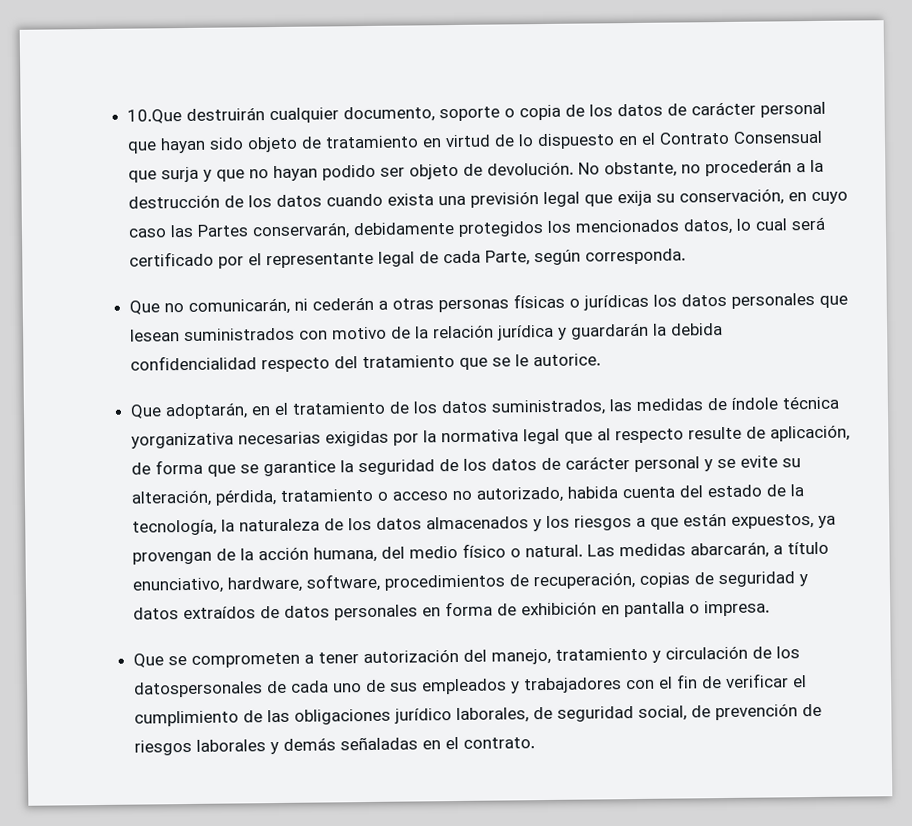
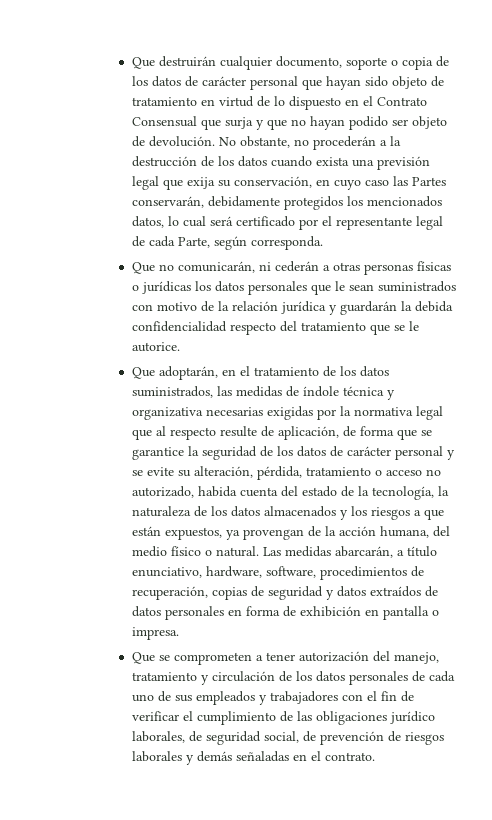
[127,109,183,124] 10.Que -> [132,57,156,69] Que
[130,329,181,342] lesean -> [335,281,375,291] le sean
[131,432,235,449] yorganizativa -> [387,390,396,400] [132,407,204,420] y organizativa
[133,681,264,698] datospersonales -> [316,671,409,685] datos personales

